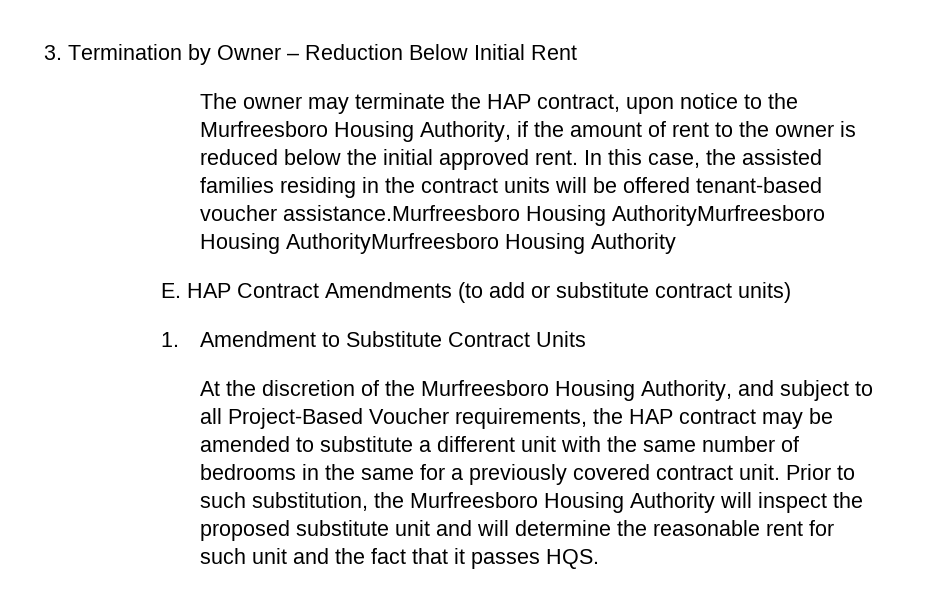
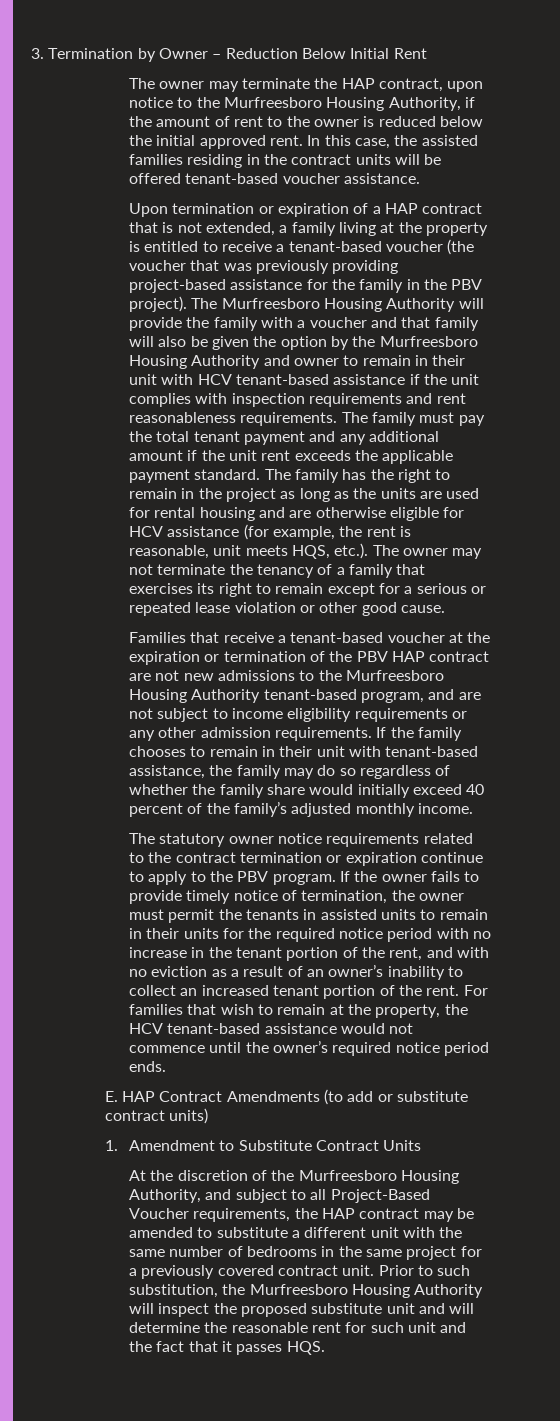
[282,205,825,226] [199,233,676,254] assistance.Murfreesboro Housing AuthorityMurfreesboro Housing AuthorityMurfreesboro Housing Authority -> [344,173,421,184] [129,203,483,217] [129,222,489,236] [129,239,475,255] [129,260,399,274] [129,279,483,293] [129,296,484,312] [129,317,479,331] [129,336,478,350] [129,355,466,369] [129,374,480,385] [129,393,466,407] [129,412,485,426] [129,431,440,445] [129,450,454,464] [129,469,451,483] [129,488,480,502] [129,507,465,521] [129,524,412,540] [129,543,483,559] [129,564,426,578] [129,583,487,597] [129,602,446,616] [129,632,491,643] [129,651,490,665] [129,670,445,681] [129,689,481,703] [129,708,468,722] [129,727,463,741] [129,746,479,757] [129,765,451,779] [129,784,485,798] [129,801,474,817] [129,833,473,847] [129,852,484,866] [129,871,480,885] [129,890,465,904] [129,909,488,923] [129,928,492,942] [129,947,490,961] [129,964,464,980] [129,985,488,999] [129,1004,468,1018] [129,1023,414,1034] [129,1040,490,1056] [129,1061,167,1072] assistance. // Upon termination or expiration of a HAP contract that is not extended, a family living at the property is entitled to receive a tenant-based voucher (the voucher that was previously providing project-based assistance for the family in the PBV project). The Murfreesboro Housing Authority will provide the family with a voucher and that family will also be given the option by the Murfreesboro Housing Authority and owner to remain in their unit with HCV tenant-based assistance if the unit complies with inspection requirements and rent reasonableness requirements. The family must pay the total tenant payment and any additional amount if the unit rent exceeds the applicable payment standard. The family has the right to remain in the project as long as the units are used for rental housing and are otherwise eligible for HCV assistance (for example, the rent is reasonable, unit meets HQS, etc.). The owner may not terminate the tenancy of a family that exercises its right to remain except for a serious or repeated lease violation or other good cause. // Families that receive a tenant-based voucher at the expiration or termination of the PBV HAP contract are not new admissions to the Murfreesboro Housing Authority tenant-based program, and are not subject to income eligibility requirements or any other admission requirements. If the family chooses to remain in their unit with tenant-based assistance, the family may do so regardless of whether the family share would initially exceed 40 percent of the family’s adjusted monthly income. // The statutory owner notice requirements related to the contract termination or expiration continue to apply to the PBV program. If the owner fails to provide timely notice of termination, the owner must permit the tenants in assisted units to remain in their units for the required notice period with no increase in the tenant portion of the rent, and with no eviction as a result of an owner’s inability to collect an increased tenant portion of the rent. For families that wish to remain at the property, the HCV tenant-based assistance would not commence until the owner’s required notice period ends.
(414, 474) none -> [406,1246,457,1260] project

